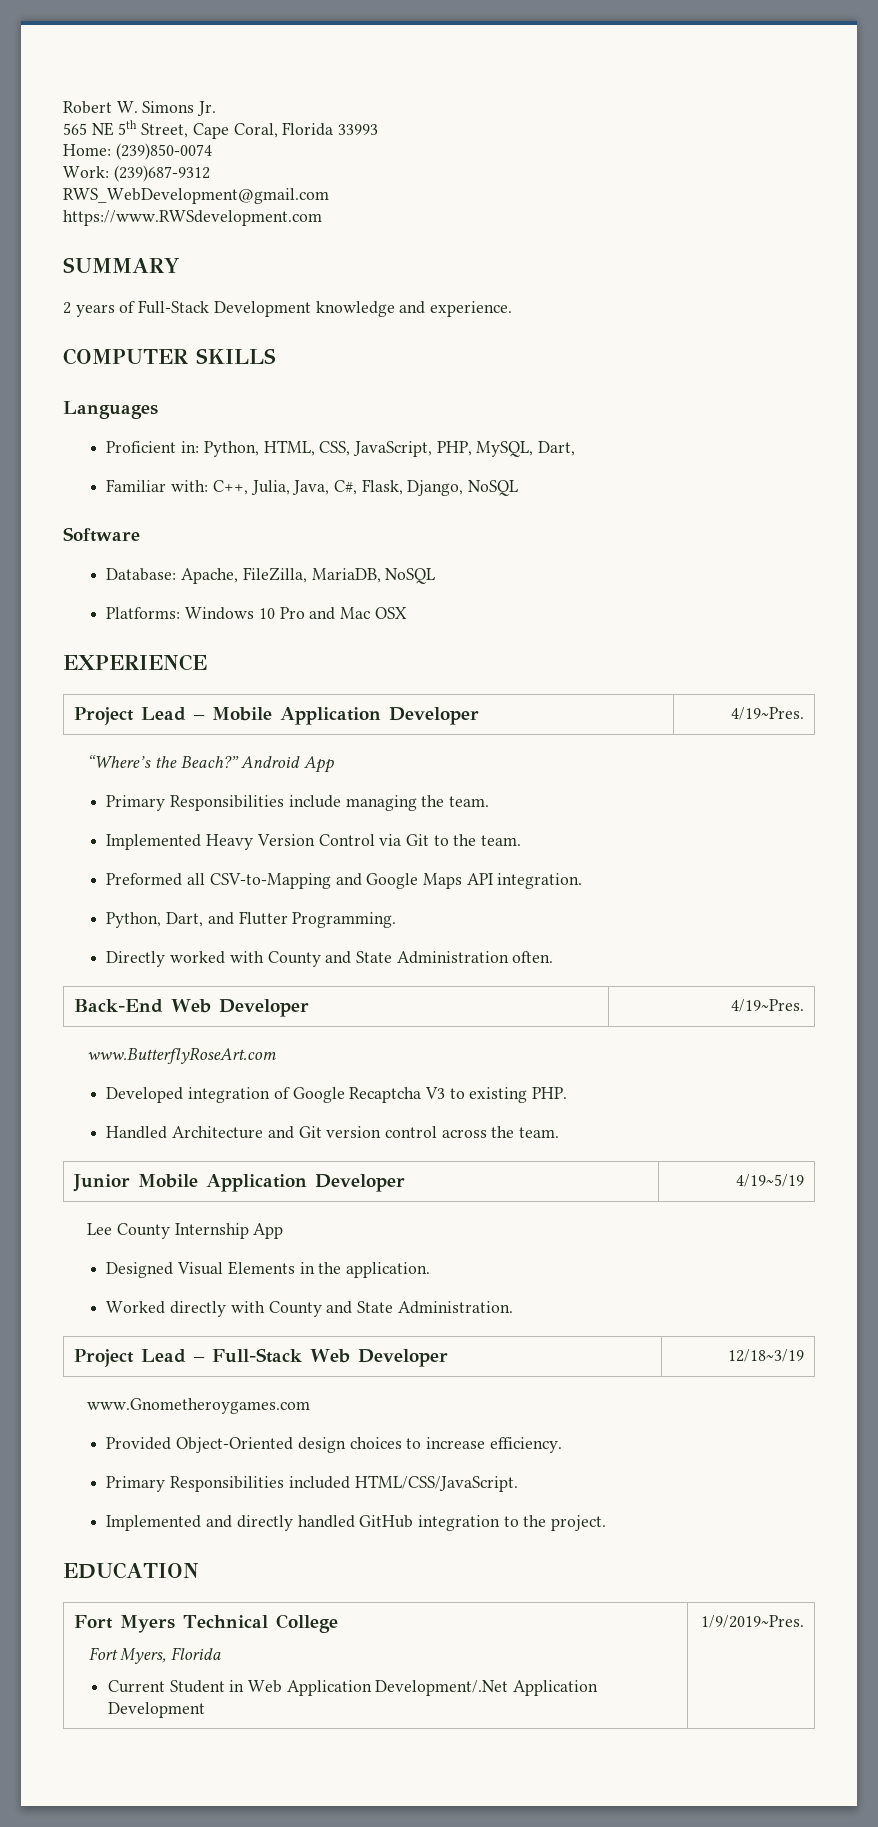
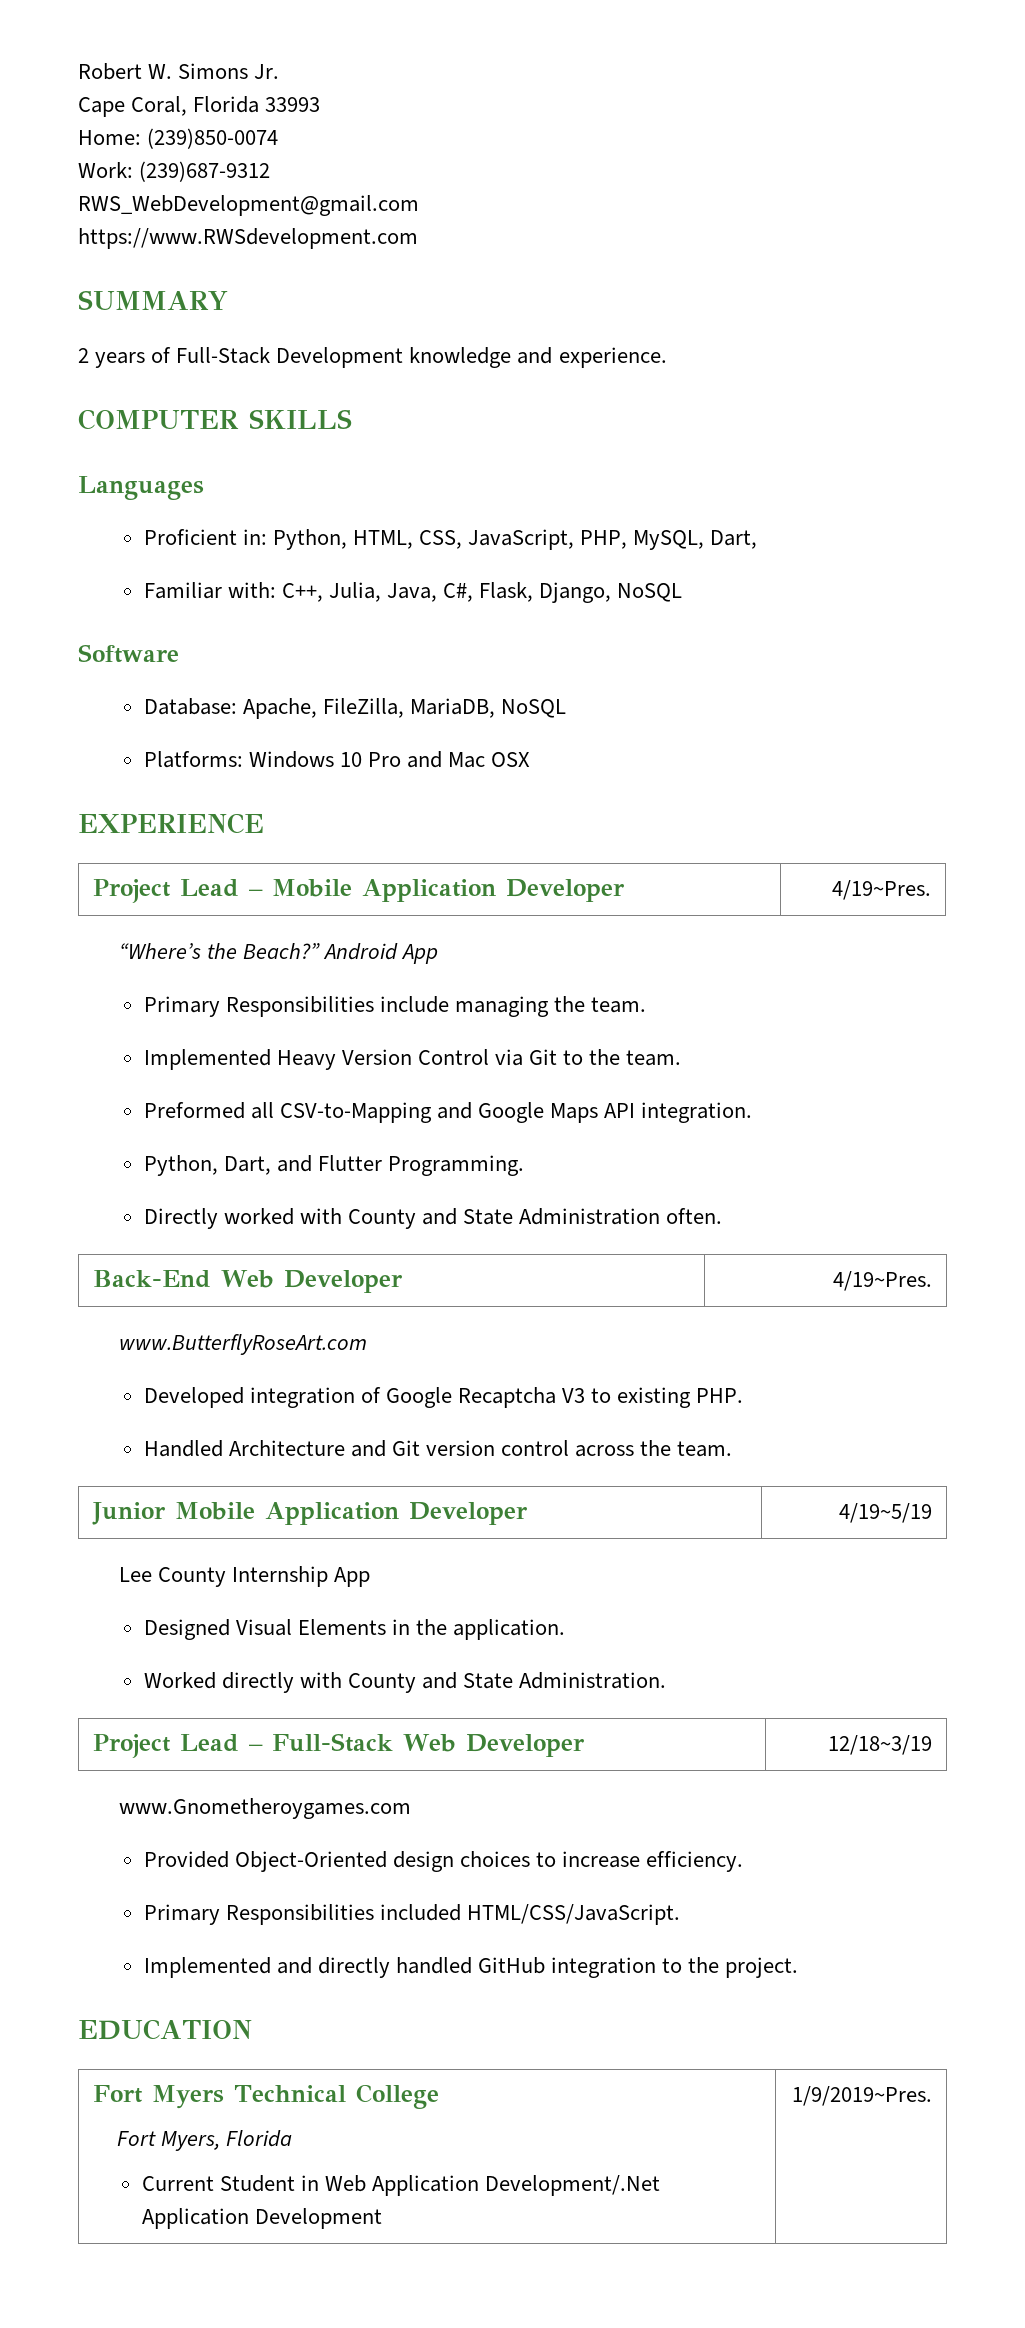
[63,120,189,138] 565 NE 5th Street, -> (280, 71) none

